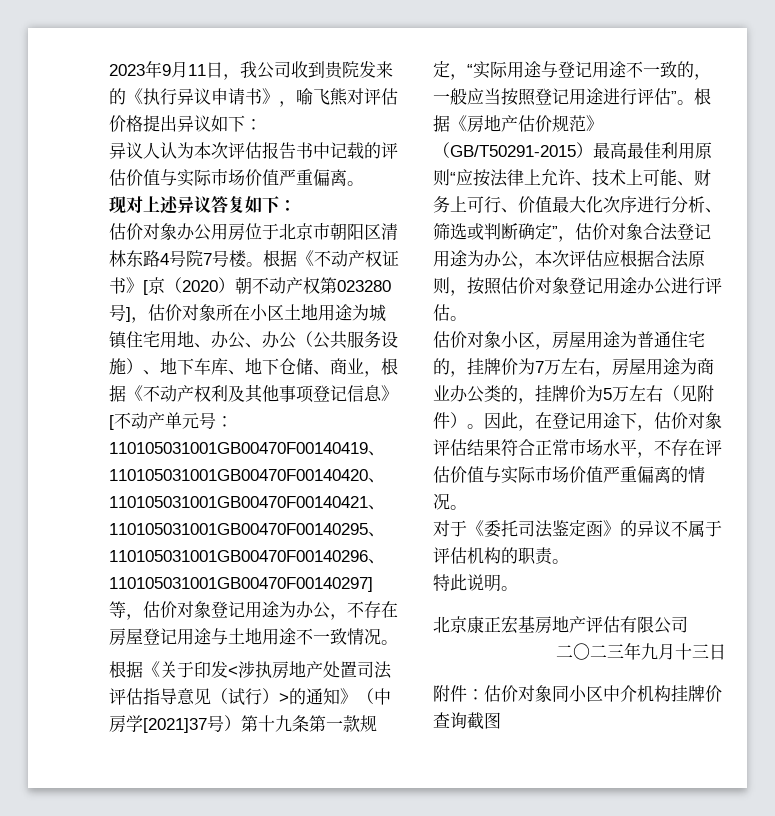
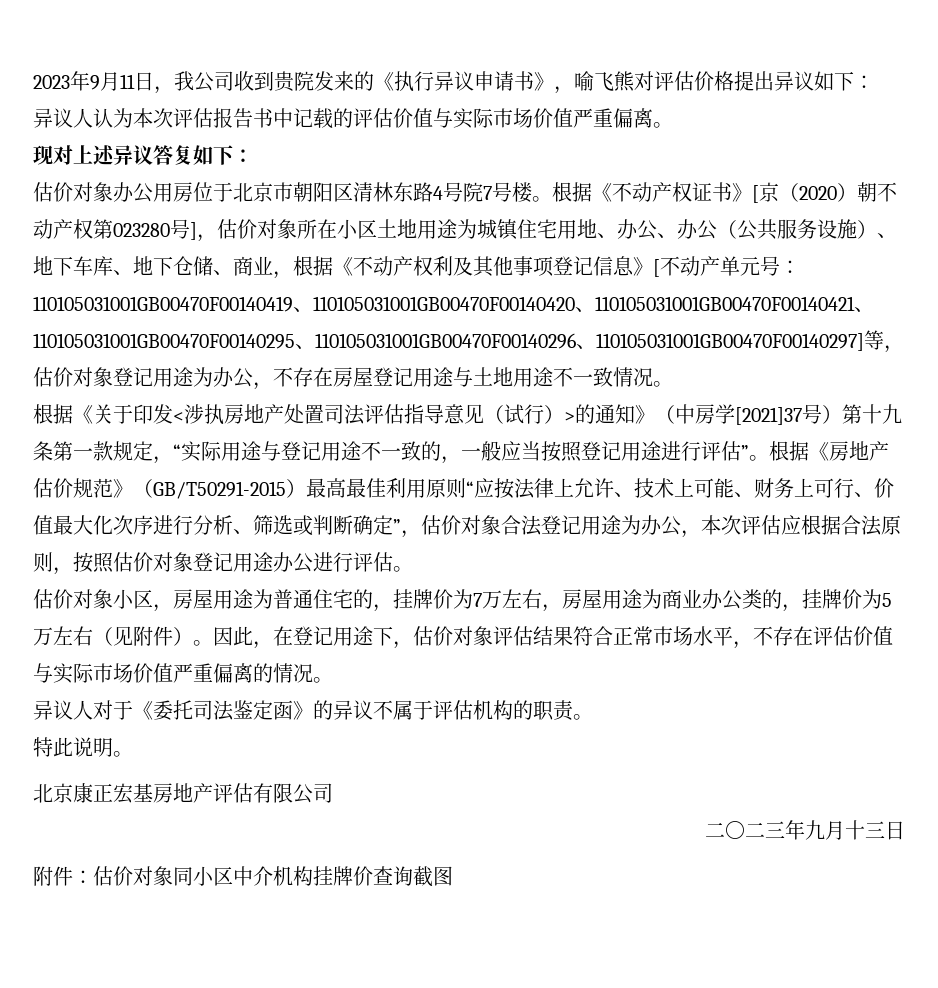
(467, 507) none -> [33,700,93,720] 异议人

